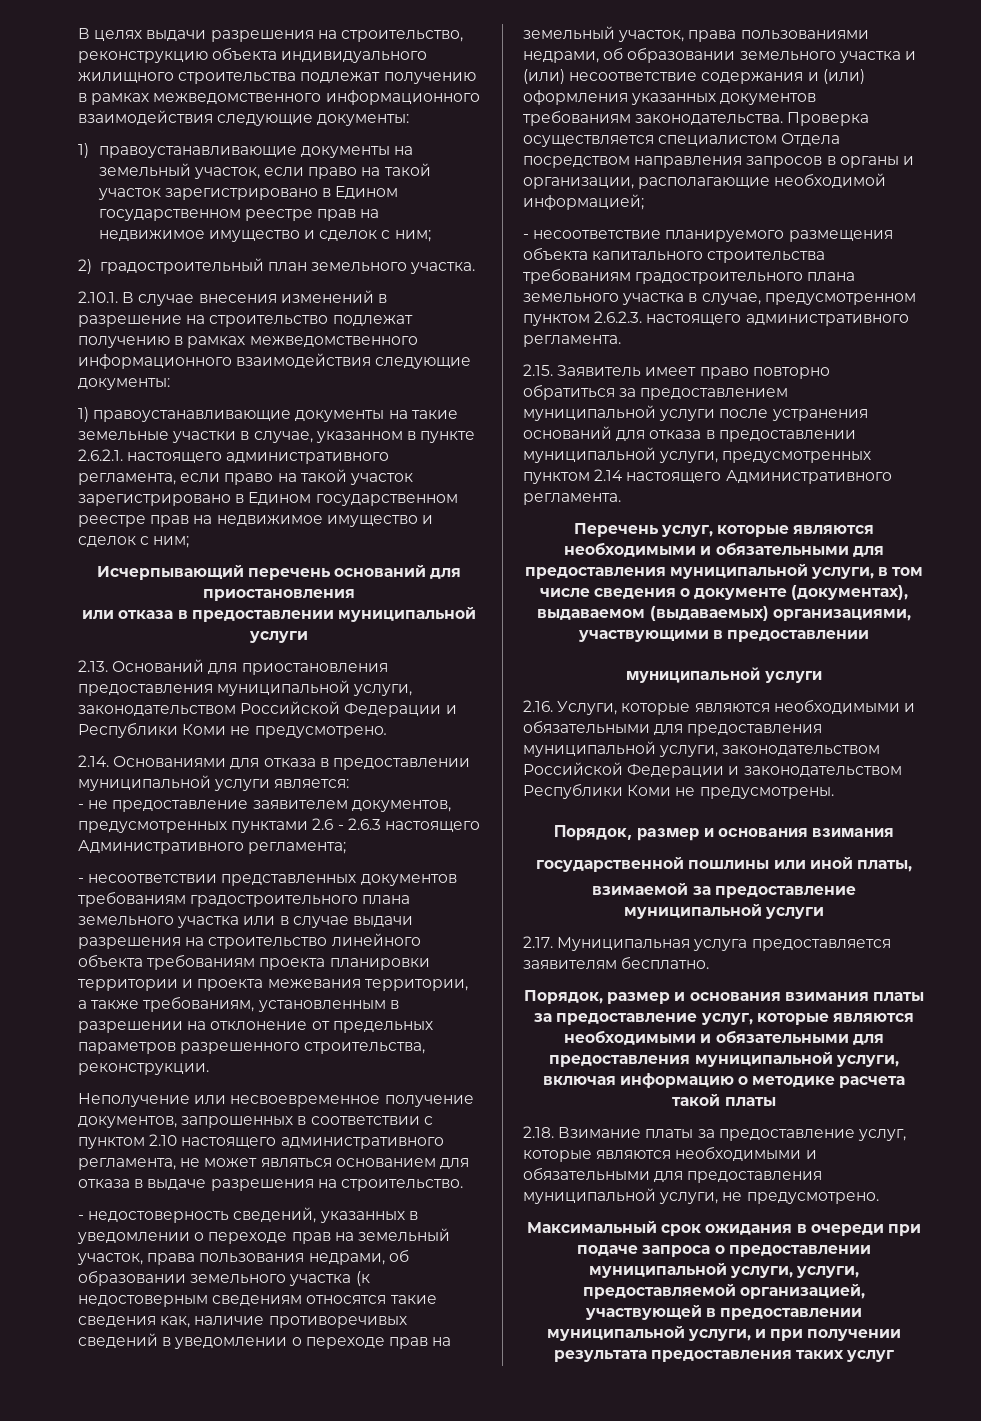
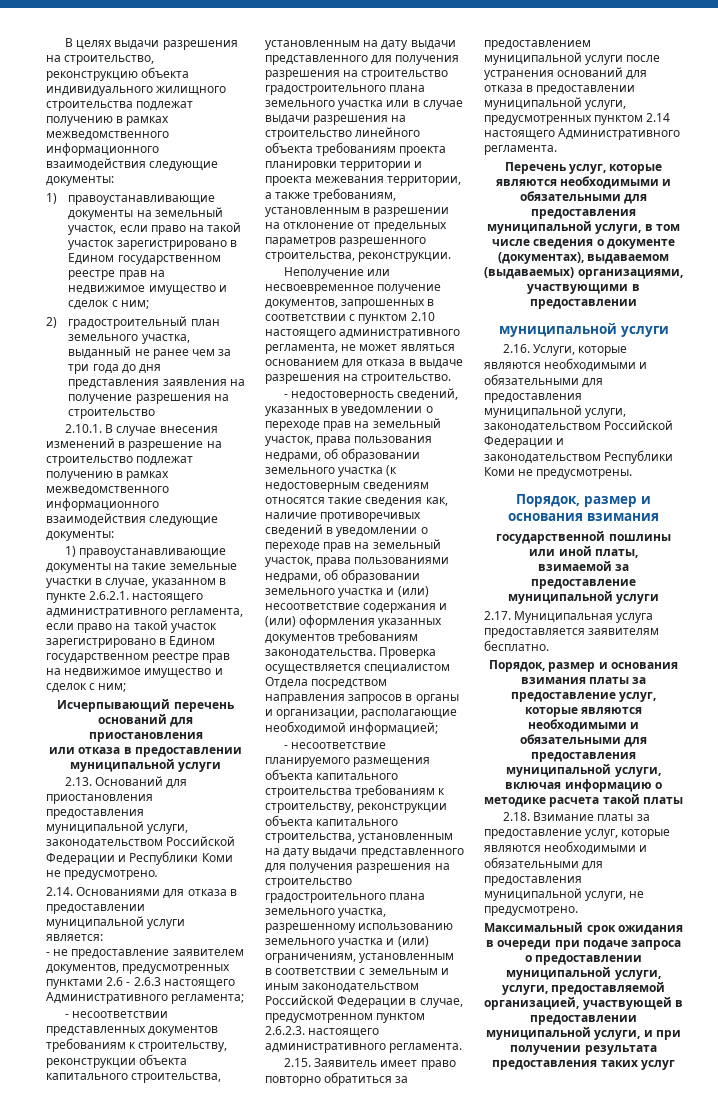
[410,262,476,274] участка. -> [141,334,190,344] [68,346,232,359] [68,364,162,374] [68,379,245,389] [68,394,229,404] [68,409,156,419] участка, выданный не ранее чем за три года до дня представления заявления на получение разрешения на строительство
(186, 899) none -> [129,1042,228,1052] [46,1054,188,1068] [46,1073,222,1083] [265,40,456,50] [265,55,460,65] [265,70,449,80] к строительству, реконструкции объекта капитального строительства, установленным на дату выдачи представленного для получения разрешения на строительство
[635,272,856,284] [523,293,685,305] градостроительного плана земельного участка -> [438,788,446,795] [265,803,448,813] [265,815,399,826] [265,833,454,843] [265,848,464,858] [265,863,450,873] [265,878,352,888] [265,893,426,903] [265,908,387,918] [265,923,454,933] [265,936,429,948] [265,953,455,963] [265,968,449,975] [265,983,420,993] [265,995,407,1008] к строительству, реконструкции объекта капитального строительства, установленным на дату выдачи представленного для получения разрешения на строительство градостроительного плана земельного участка, разрешенному использованию земельного участка и (или) ограничениям, установленным в соответствии с земельным и иным законодательством Российской Федерации

